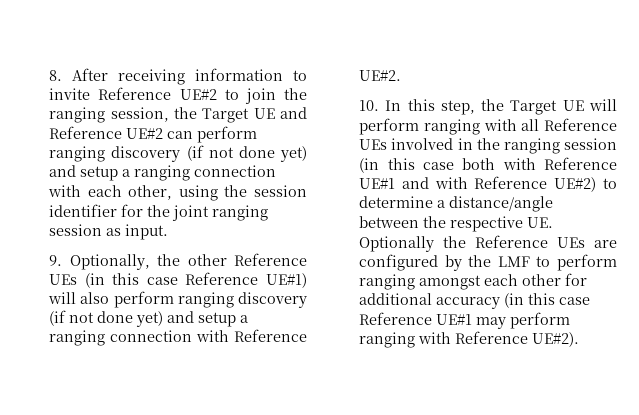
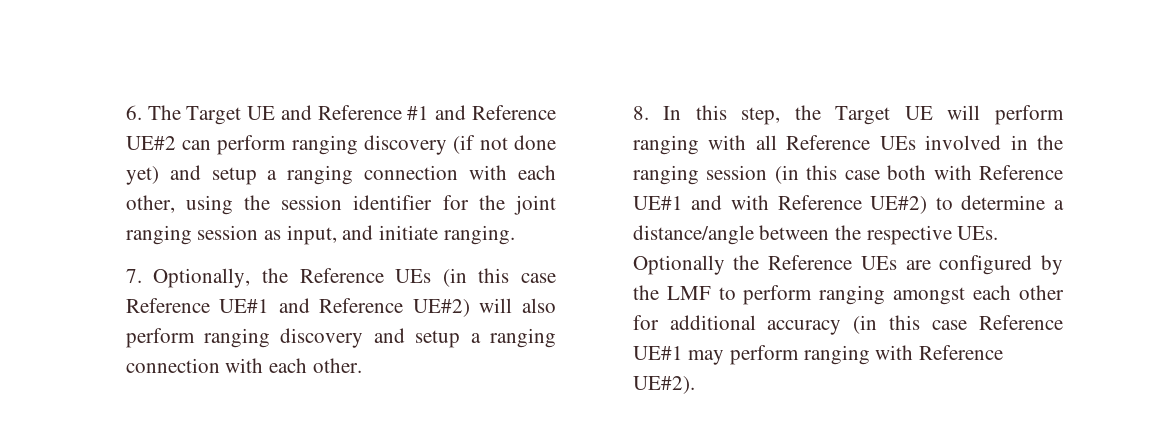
[49,68,307,85] [49,87,307,104] [49,107,197,123] 8. After receiving information to invite Reference UE#2 to join the ranging session, the -> [125,105,181,120] 6. The
(123, 132) none -> [407,105,556,120] #1 and Reference
[125,224,169,240] [49,255,63,266] input. // 9. -> [286,225,515,245] [125,269,142,283] input, and initiate ranging. // 7.
[187,254,227,266] other -> (288, 275) none
[266,273,307,288] UE#1) -> [219,298,470,317] UE#1 and Reference UE#2)
[49,310,249,327] [49,329,307,346] [359,70,402,81] [359,100,380,111] (if not done yet) and setup a ranging connection with Reference UE#2. // 10. -> [373,328,557,348] [125,358,362,373] [632,106,649,120] and setup a ranging connection with each other. // 8.
[527,217,554,228] UE. -> [957,226,999,240] UEs.

